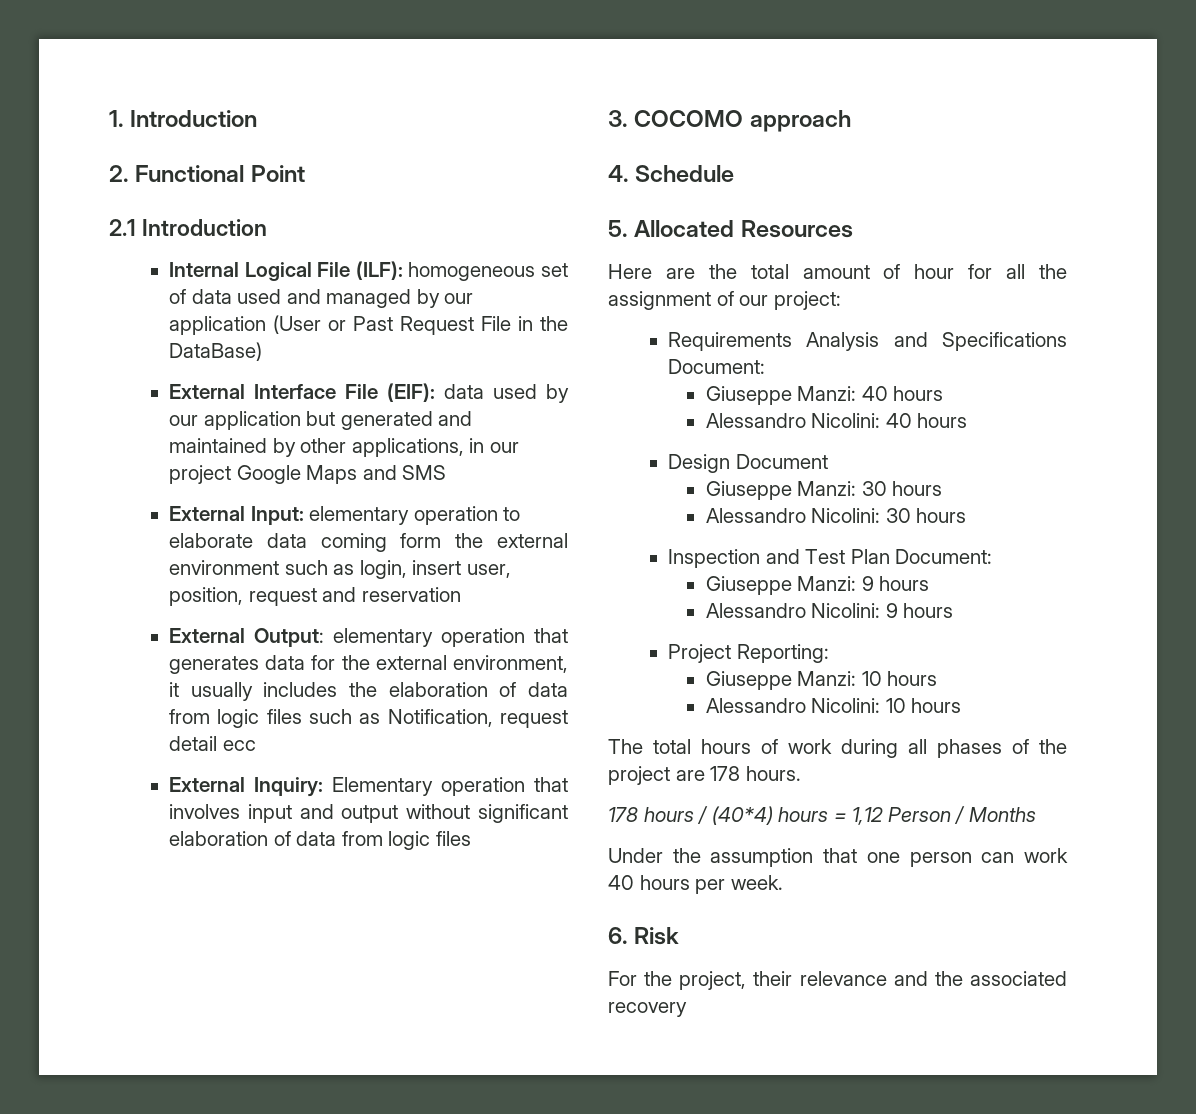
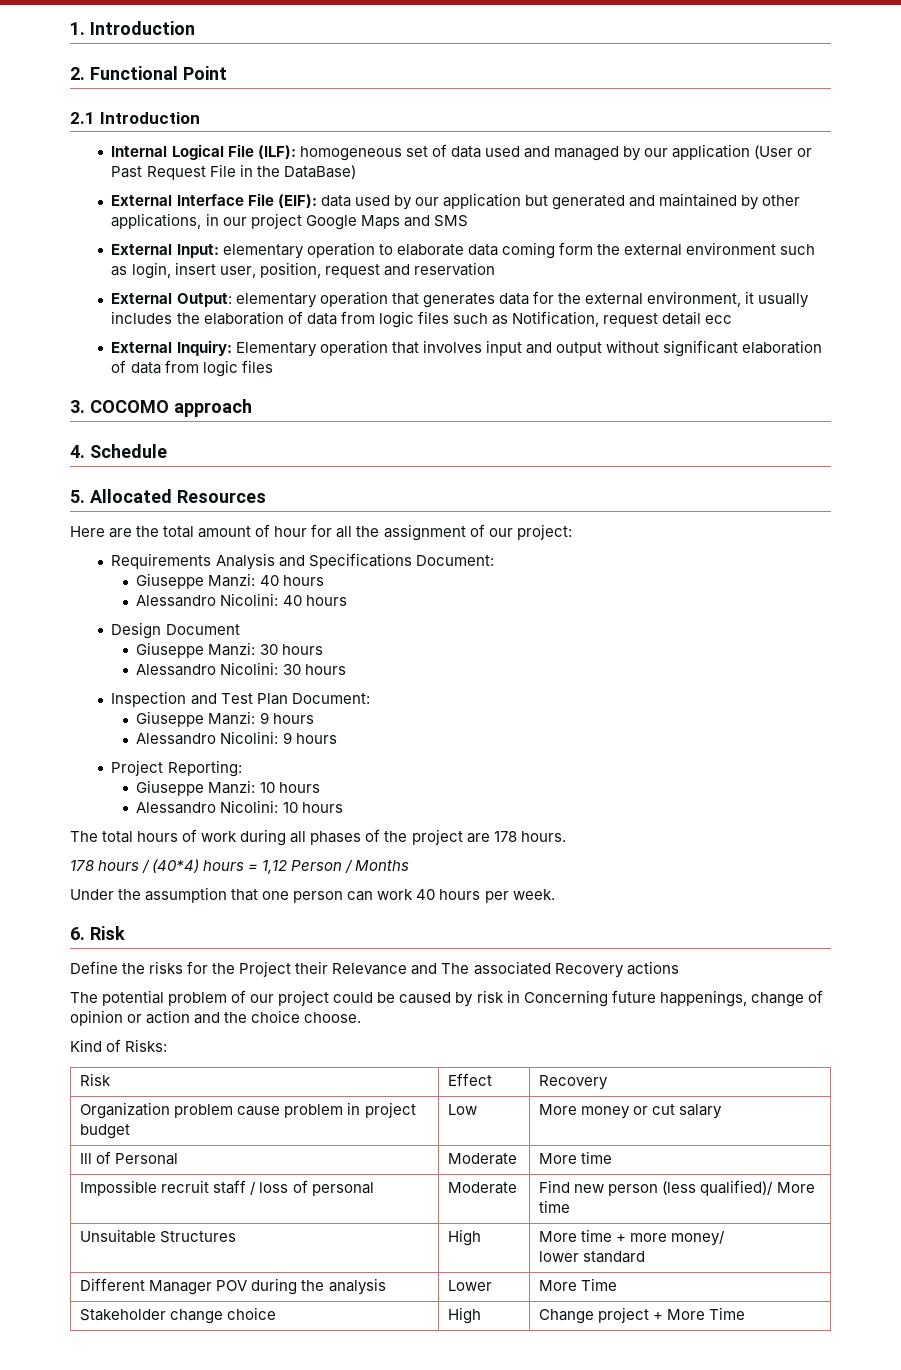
[608,971,1067,990] [608,1002,687,1017] For the project, their relevance and the associated recovery -> [70,961,679,978] [70,990,823,1007] [70,1010,362,1026] [70,1039,168,1052] [80,1073,112,1086] [448,1073,493,1086] [539,1075,609,1090] [80,1102,416,1119] [80,1124,131,1139] [448,1104,478,1115] [539,1104,723,1119] [80,1151,179,1165] [448,1153,518,1165] [539,1151,613,1164] [80,1180,374,1196] [448,1182,518,1194] [539,1180,815,1196] [539,1200,571,1213] [80,1229,237,1243] [448,1229,482,1246] [539,1229,726,1246] [539,1251,646,1263] [80,1278,386,1295] [448,1280,493,1291] [539,1278,618,1291] [80,1307,277,1324] [448,1307,482,1324] [539,1307,746,1324] Define the risks for the Project their Relevance and The associated Recovery actions // The potential problem of our project could be caused by risk in Concerning future happenings, change of opinion or action and the choice choose. // Kind of Risks: // Risk | Effect | Recovery // Organization problem cause problem in project budget | Low | More money or cut salary // Ill of Personal | Moderate | More time // Impossible recruit staff / loss of personal | Moderate | Find new person (less qualified)/ More time // Unsuitable Structures | High | More time + more money/ // lower standard // Different Manager POV during the analysis | Lower | More Time // Stakeholder change choice | High | Change project + More Time

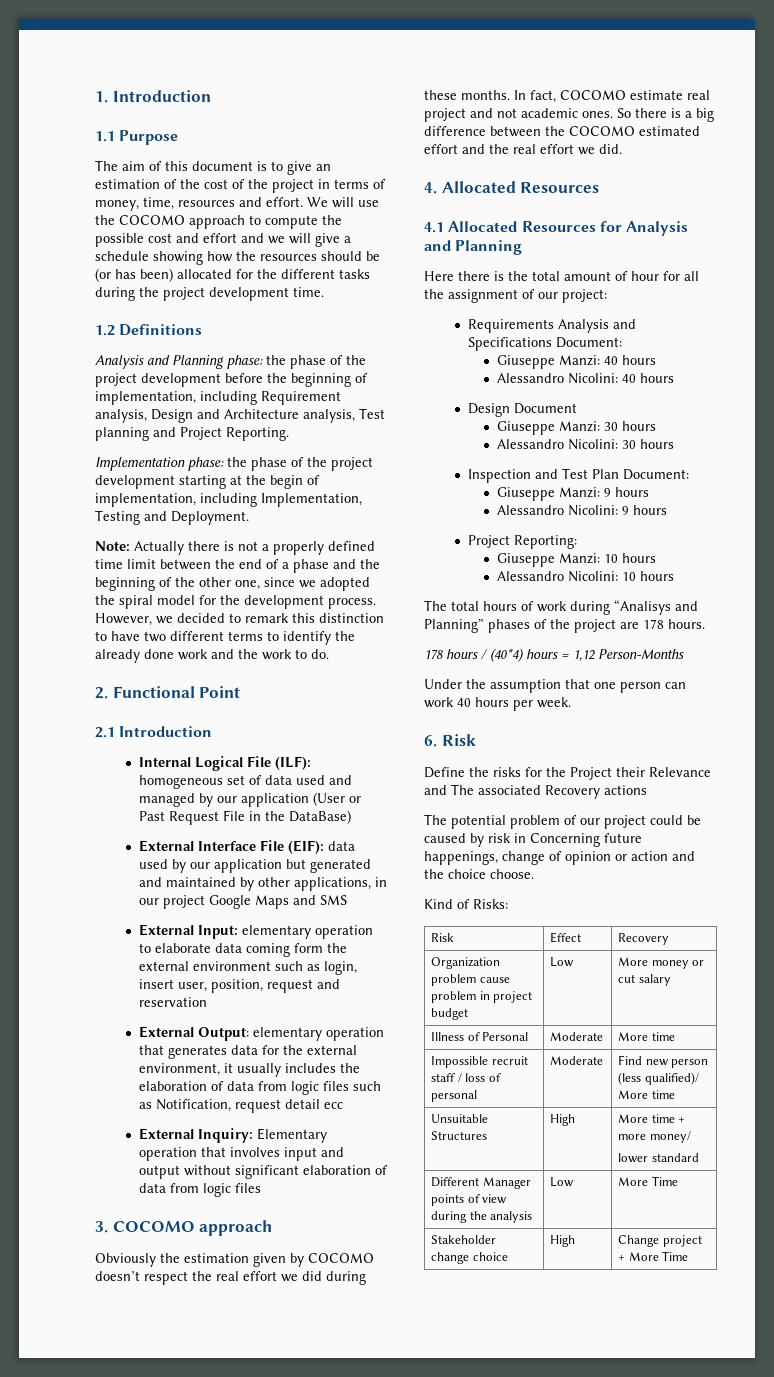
(195, 28) none -> [95,130,179,145] [95,160,331,175] [95,179,386,193] [95,197,379,211] [95,215,342,229] [95,233,351,247] [95,251,380,265] [95,268,370,282] [95,287,324,301] [95,324,203,336] [95,355,366,369] [95,373,368,387] [95,391,341,405] [95,408,385,423] [95,427,289,441] [95,457,373,471] [95,475,320,489] [95,493,362,507] [95,510,249,525] [95,541,375,555] [95,559,380,573] [95,577,370,591] [95,595,376,609] [95,613,384,626] [95,631,355,645] [95,649,329,663] // 1.1 Purpose // The aim of this document is to give an estimation of the cost of the project in terms of money, time, resources and effort. We will use the COCOMO approach to compute the possible cost and effort and we will give a schedule showing how the resources should be (or has been) allocated for the different tasks during the project development time. // 1.2 Definitions // Analysis and Planning phase: the phase of the project development before the beginning of implementation, including Requirement analysis, Design and Architecture analysis, Test planning and Project Reporting. // Implementation phase: the phase of the project development starting at the begin of implementation, including Implementation, Testing and Deployment. // Note: Actually there is not a properly defined time limit between the end of a phase and the beginning of the other one, since we adopted the spiral model for the development process. However, we decided to remark this distinction to have two different terms to identify the already done work and the work to do.
(252, 408) none -> [95,1253,374,1267] [95,1271,366,1285] [424,90,710,103] [424,108,714,122] [424,126,700,137] [424,144,622,155] // Obviously the estimation given by COCOMO doesn’t respect the real effort we did during these months. In fact, COCOMO estimate real project and not academic ones. So there is a big difference between the COCOMO estimated effort and the real effort we did.
[89,444,167,458] [70,489,266,503] Schedule // 5. Allocated Resources -> [441,181,600,193] [424,221,689,236] [424,240,523,255] Allocated Resources // 4.1 Allocated Resources for Analysis and Planning
[109,528,133,538] are -> [458,271,504,281] there is
[290,831,307,843] all -> [614,599,698,615] [424,619,484,633] “Analisys and Planning”
[291,859,410,873] Person / Months -> [598,649,684,659] Person-Months
[80,1153,93,1164] Ill -> [431,1032,465,1041] Illness
[216,1280,248,1291] POV -> [431,1194,508,1206] points of view
[448,1280,493,1291] Lower -> [550,1177,575,1187] Low

